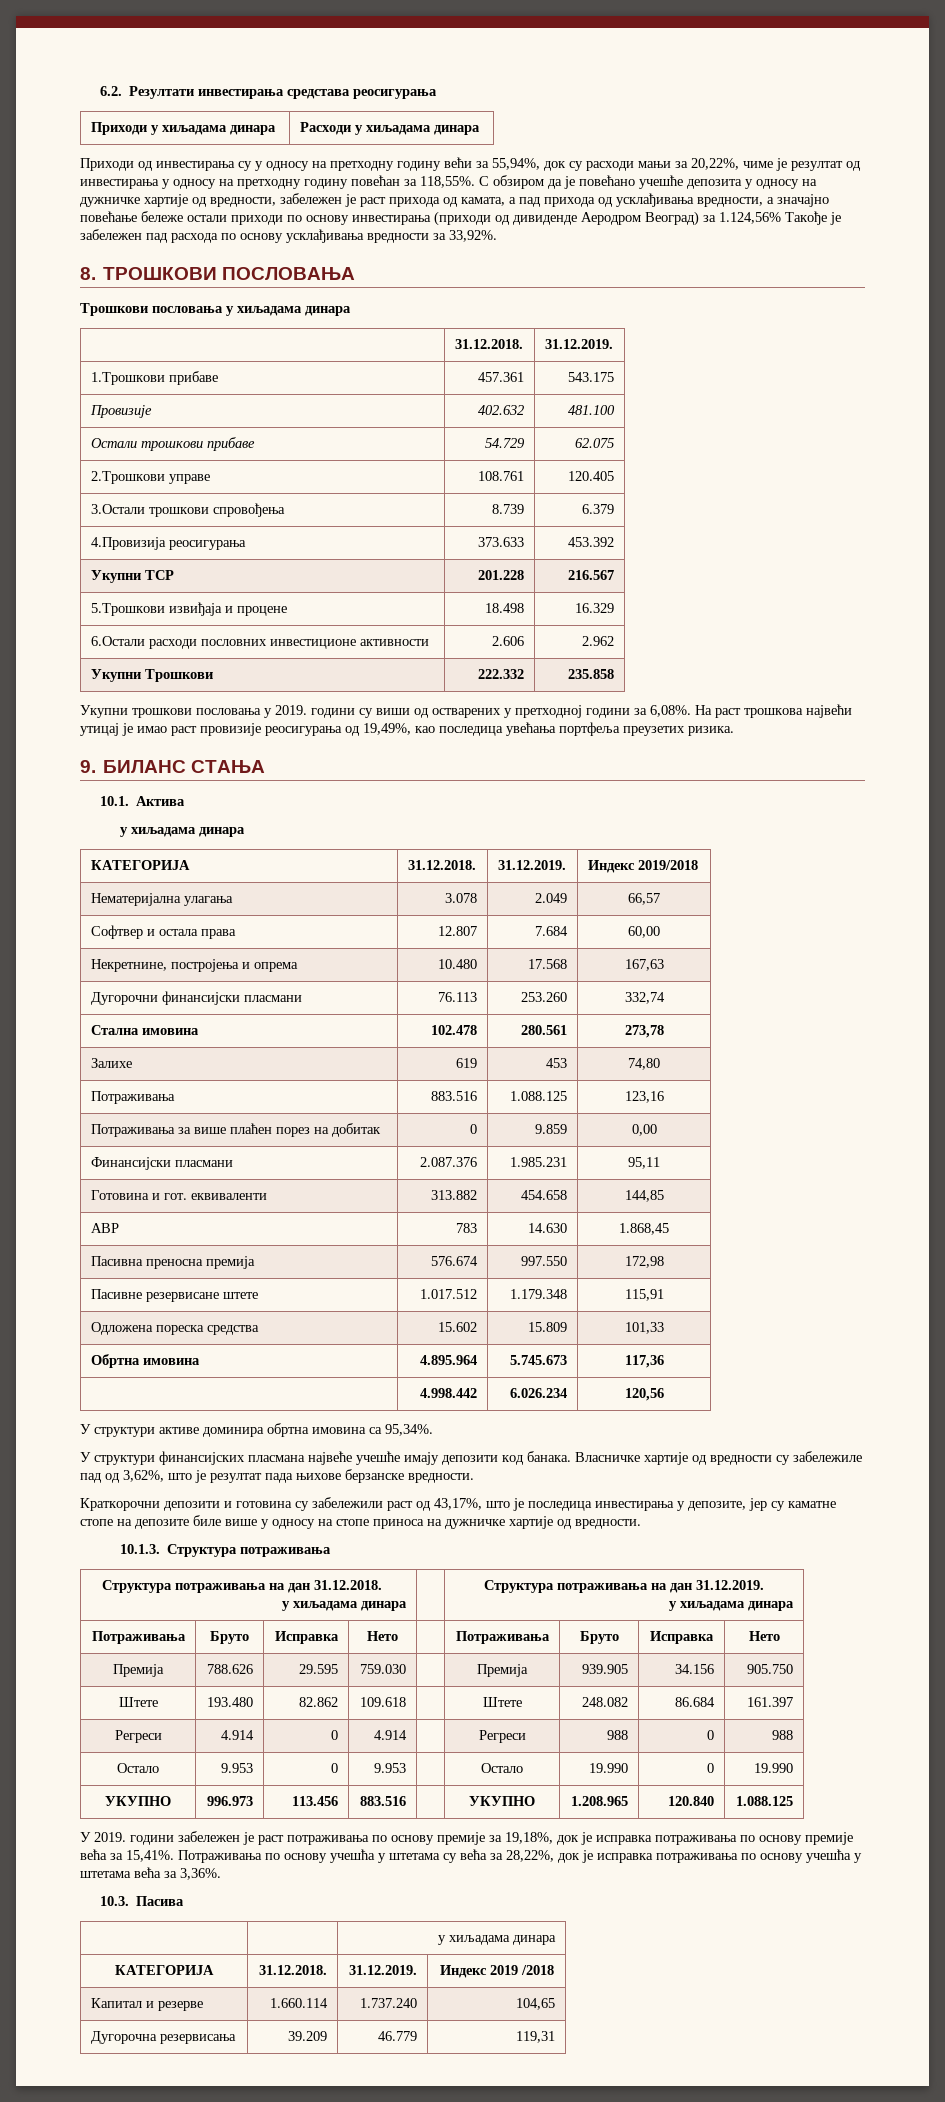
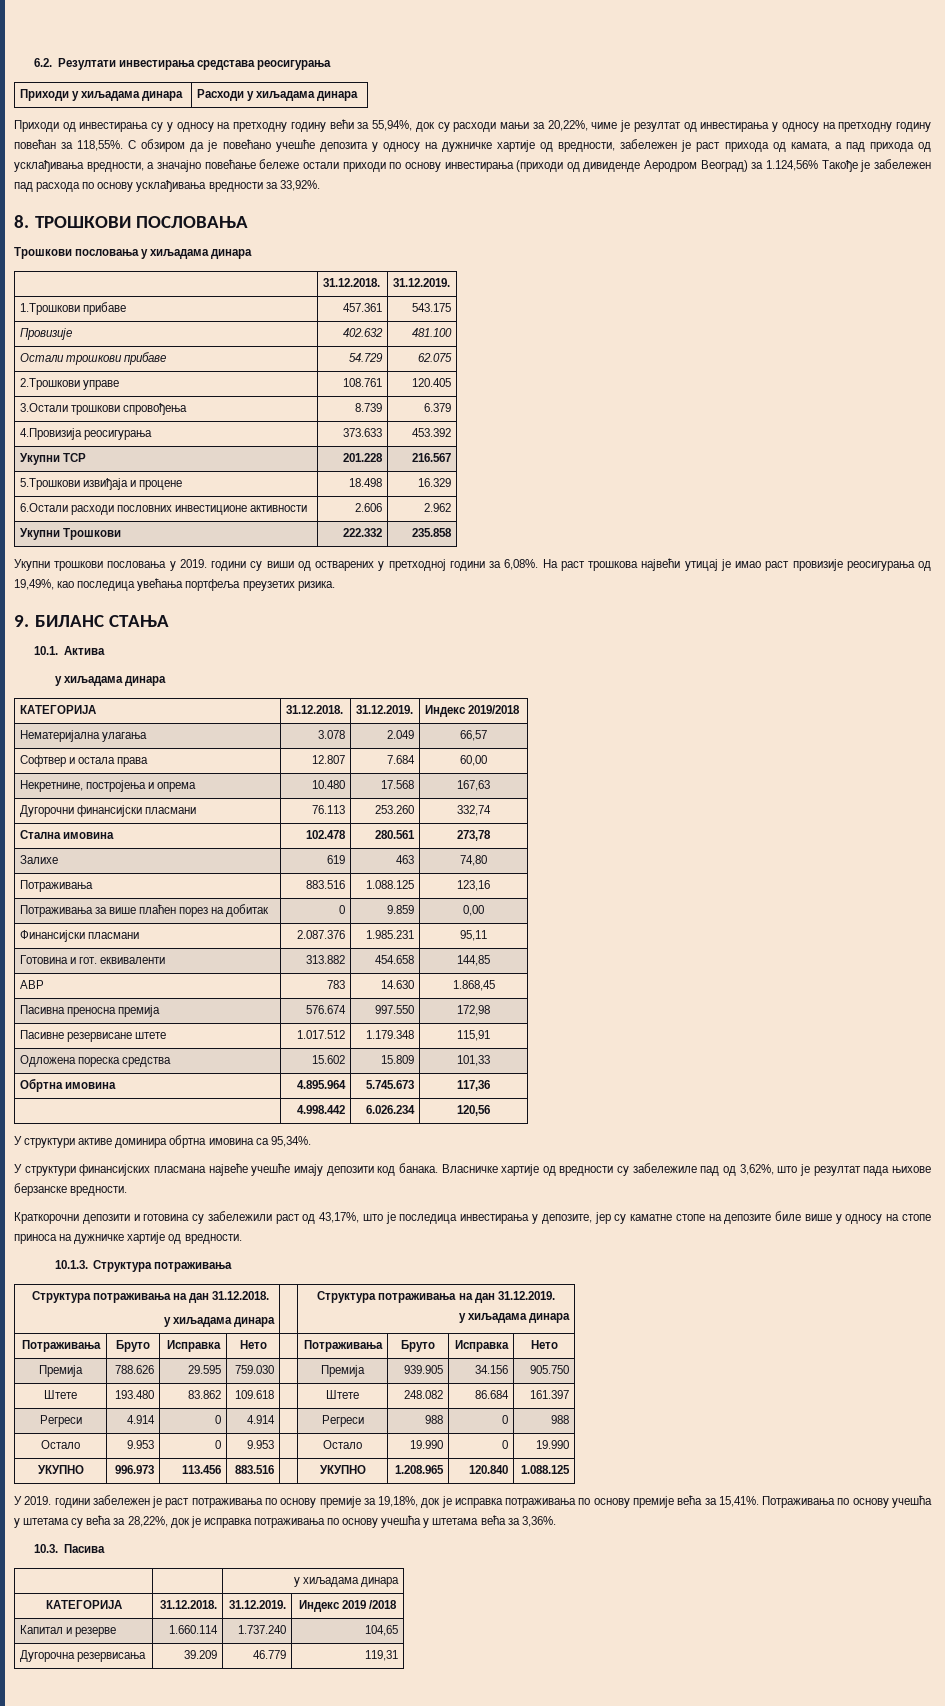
[546,1058,568,1068] 453 -> [396,855,415,864] 463
[299,1697,339,1707] 82.862 -> [188,1390,222,1399] 83.862

